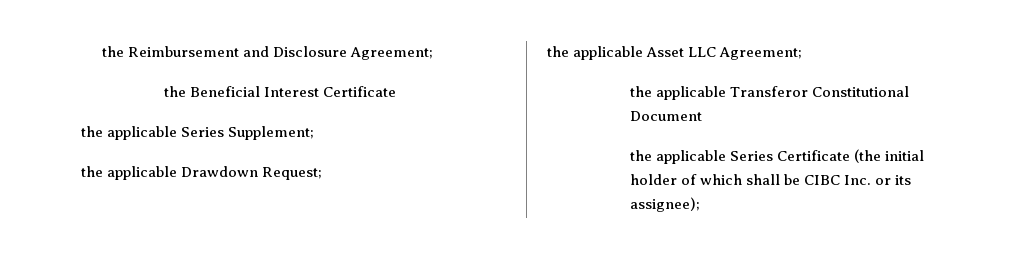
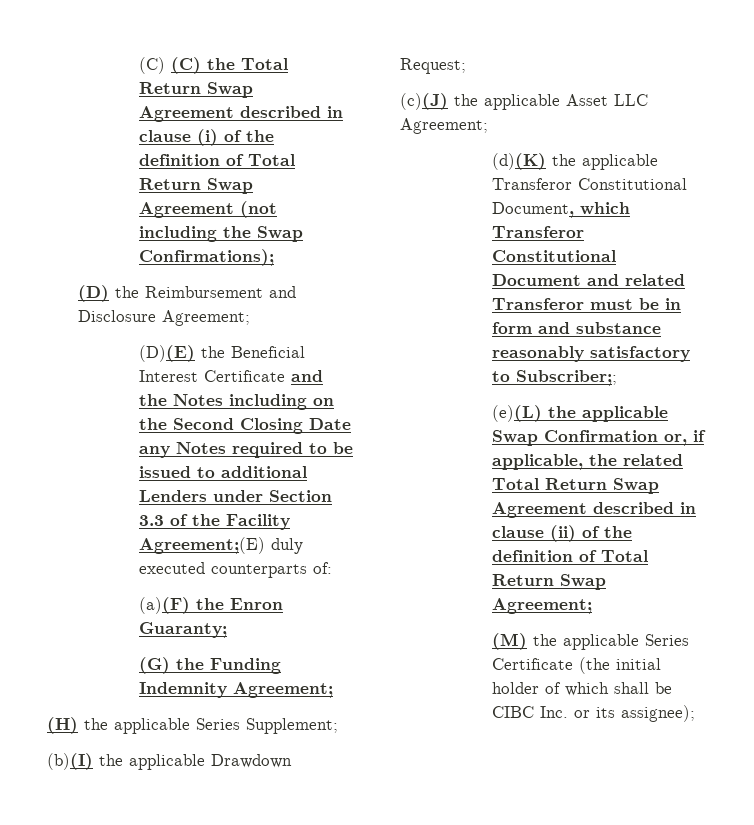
(101, 51) none -> [139,57,289,74] [139,82,254,98] [139,106,344,122] [139,129,275,146] [139,154,296,166] [139,178,254,194] [139,201,278,218] [139,226,304,242] [139,249,275,266] [77,285,109,302] (C) (C) the Total Return Swap Agreement described in clause (i) of the definition of Total Return Swap Agreement (not including the Swap Confirmations); // (D)
(433, 53) none -> [139,345,196,362] (D)(E)
(397, 91) // -> [291,370,324,382] [139,394,335,410] [139,418,352,434] [139,442,354,458] [139,466,308,478] [139,490,333,502] [139,514,291,530] [139,537,304,554] [139,562,333,578] [139,597,284,614] [139,622,228,638] [139,657,282,674] [139,682,334,698] [47,717,78,734] and the Notes including on the Second Closing Date any Notes required to be issued to additional Lenders under Section 3.3 of the Facility Agreement;(E) duly executed counterparts of: // (a)(F) the Enron Guaranty; // (G) the Funding Indemnity Agreement; // (H)
(315, 133) none -> [47,753,93,770] (b)(I)
(323, 173) none -> [400,93,448,110] (c)(J)
(803, 53) none -> [492,153,547,170] (d)(K)
[629,111,702,121] Document // -> [492,202,631,218] [492,226,585,238] [492,250,617,262] [492,274,686,286] [492,298,682,310] [492,322,662,334] [492,346,691,362] [492,370,618,386] [492,405,669,422] [492,430,707,446] [492,454,684,470] [492,478,660,494] [492,502,697,518] [492,525,633,542] [492,550,649,562] [492,574,607,590] [492,598,593,614] [492,633,528,650] Document, which Transferor Constitutional Document and related Transferor must be in form and substance reasonably satisfactory to Subscriber;; // (e)(L) the applicable Swap Confirmation or, if applicable, the related Total Return Swap Agreement described in clause (ii) of the definition of Total Return Swap Agreement; // (M)

